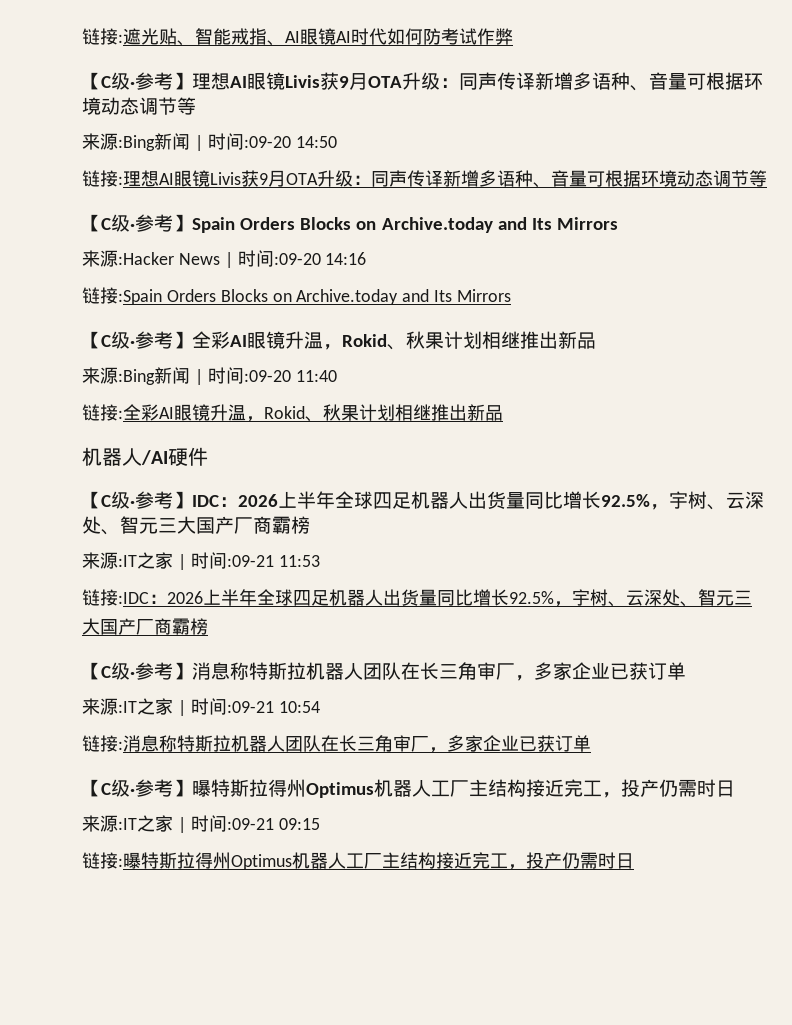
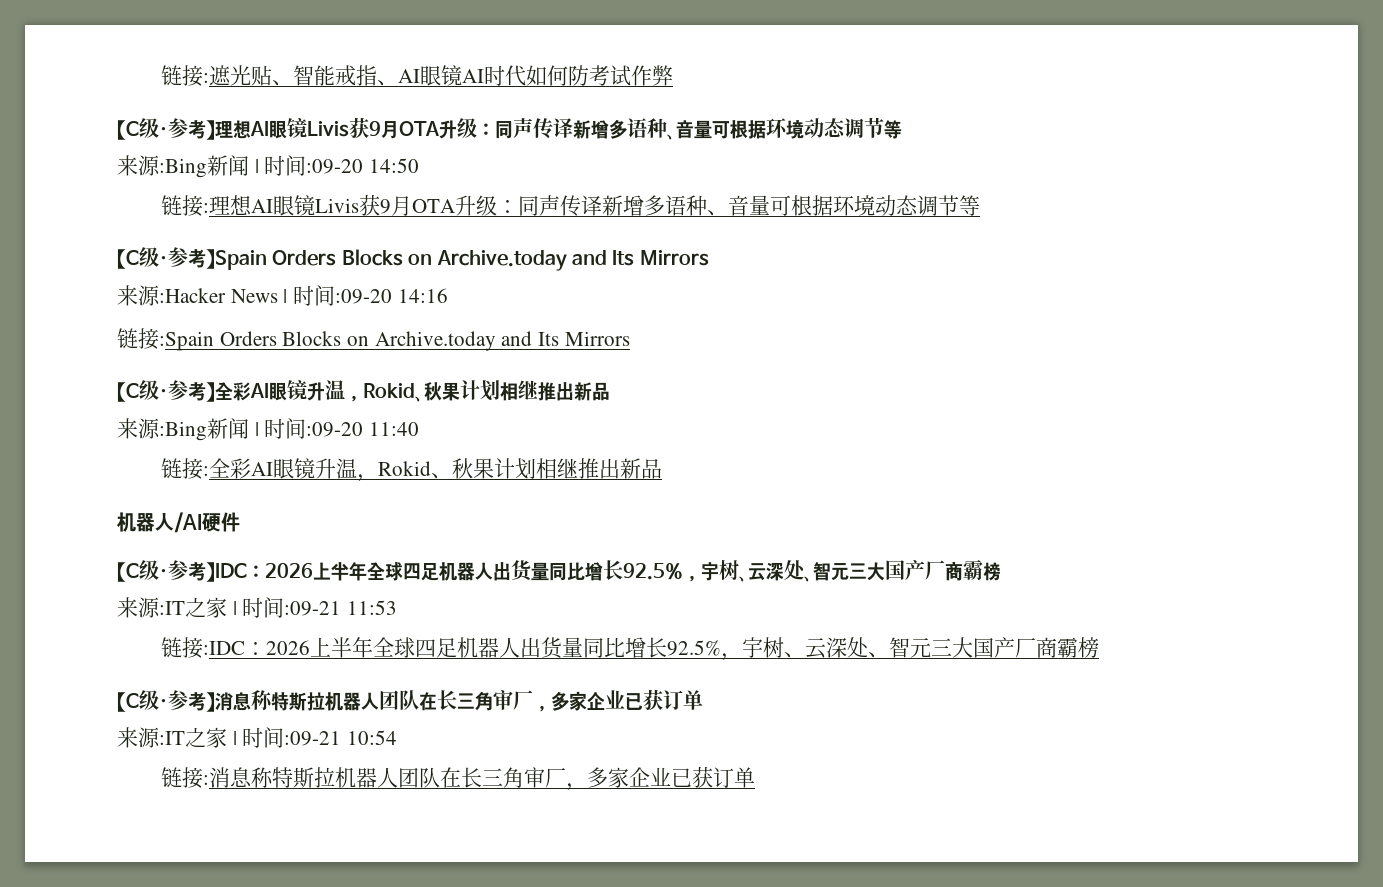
[82,779,735,798] [82,815,320,833] [82,852,634,870] // 【C级·参考】曝特斯拉得州Optimus机器人工厂主结构接近完工，投产仍需时日 // 来源:IT之家 | 时间:09-21 09:15 // 链接:曝特斯拉得州Optimus机器人工厂主结构接近完工，投产仍需时日 -> (755, 777) none

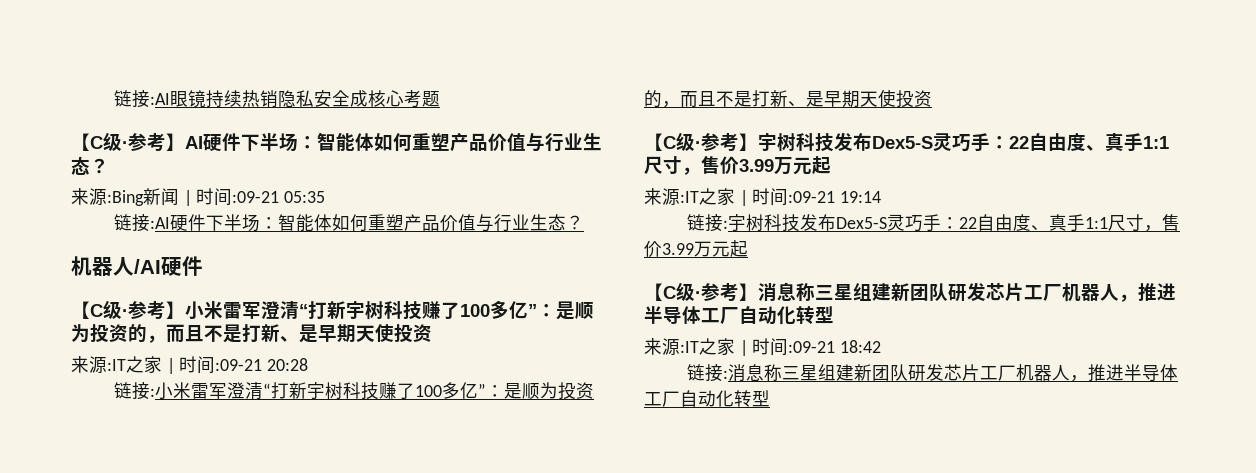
[160,65,673,87] [117,117,902,140] [117,155,420,178] [160,194,980,217] [117,247,709,271] [117,285,448,306] [117,328,630,351] [117,380,610,402] [117,418,420,441] [160,458,662,482] 链接:遮光贴、智能戒指、AI眼镜AI时代如何防考试作弊 // 【C级·参考】理想AI眼镜Livis获9月OTA升级：同声传译新增多语种、音量可根据环境动态调节等 // 来源:Bing新闻 | 时间:09-20 14:50 // 链接:理想AI眼镜Livis获9月OTA升级：同声传译新增多语种、音量可根据环境动态调节等 // 【C级·参考】Spain Orders Blocks on Archive.today and Its Mirrors // 来源:Hacker News | 时间:09-20 14:16 // 链接:Spain Orders Blocks on Archive.today and Its Mirrors // 【C级·参考】全彩AI眼镜升温，Rokid、秋果计划相继推出新品 // 来源:Bing新闻 | 时间:09-20 11:40 // 链接:全彩AI眼镜升温，Rokid、秋果计划相继推出新品 -> [114,90,441,108] [71,132,602,152] [71,156,109,175] [71,188,326,206] [114,214,585,232] 链接:AI眼镜持续热销隐私安全成核心考题 // 【C级·参考】AI硬件下半场：智能体如何重塑产品价值与行业生态？ // 来源:Bing新闻 | 时间:09-21 05:35 // 链接:AI硬件下半场：智能体如何重塑产品价值与行业生态？
[215,559,1001,582] [117,597,398,618] [160,637,1099,661] IDC：2026上半年全球四足机器人出货量同比增长92.5%，宇树、云深处、智元三大国产厂商霸榜 // 来源:IT之家 | 时间:09-21 11:53 // 链接:IDC：2026上半年全球四足机器人出货量同比增长92.5%，宇树、云深处、智元三大国产厂商霸榜 -> [185,300,594,320] [71,324,432,343] [71,356,309,374] [114,382,595,400] [644,89,932,108] [644,132,1169,152] [644,156,831,175] [644,188,882,206] [687,214,1181,232] [644,240,748,257] 小米雷军澄清“打新宇树科技赚了100多亿”：是顺为投资的，而且不是打新、是早期天使投资 // 来源:IT之家 | 时间:09-21 20:28 // 链接:小米雷军澄清“打新宇树科技赚了100多亿”：是顺为投资的，而且不是打新、是早期天使投资 // 【C级·参考】宇树科技发布Dex5-S灵巧手：22自由度、真手1:1尺寸，售价3.99万元起 // 来源:IT之家 | 时间:09-21 19:14 // 链接:宇树科技发布Dex5-S灵巧手：22自由度、真手1:1尺寸，售价3.99万元起
[271,689,703,712] [117,727,398,748] 特斯拉机器人团队在长三角审厂，多家企业已获订单 // 来源:IT之家 | 时间:09-21 10:54 -> [815,282,1176,302] [644,306,834,325] [644,338,882,356] 三星组建新团队研发芯片工厂机器人，推进半导体工厂自动化转型 // 来源:IT之家 | 时间:09-21 18:42
[271,766,755,791] 特斯拉机器人团队在长三角审厂，多家企业已获订单 -> [782,364,1179,382] [644,390,770,407] 三星组建新团队研发芯片工厂机器人，推进半导体工厂自动化转型

